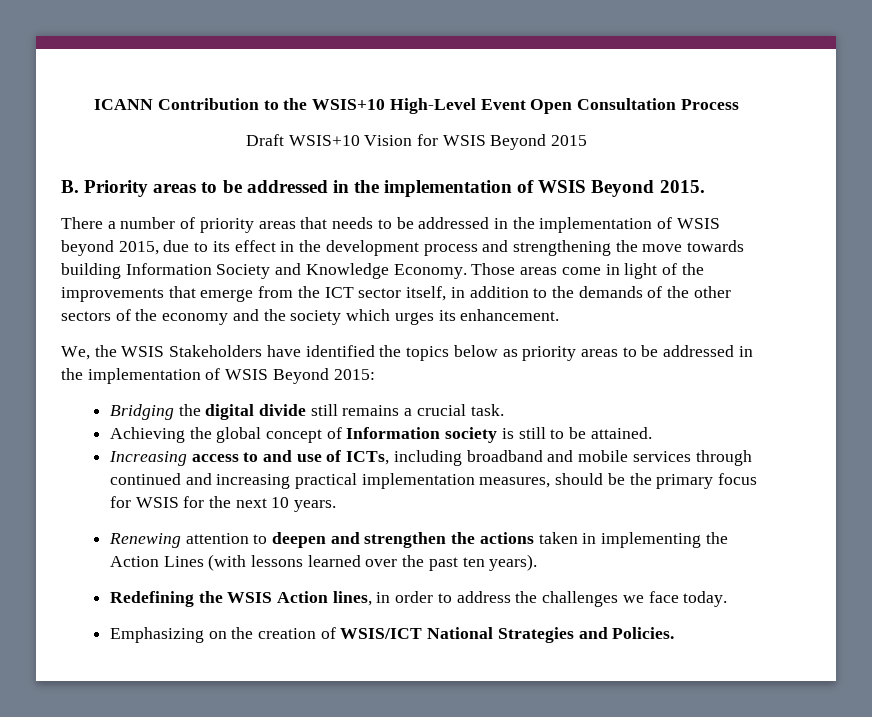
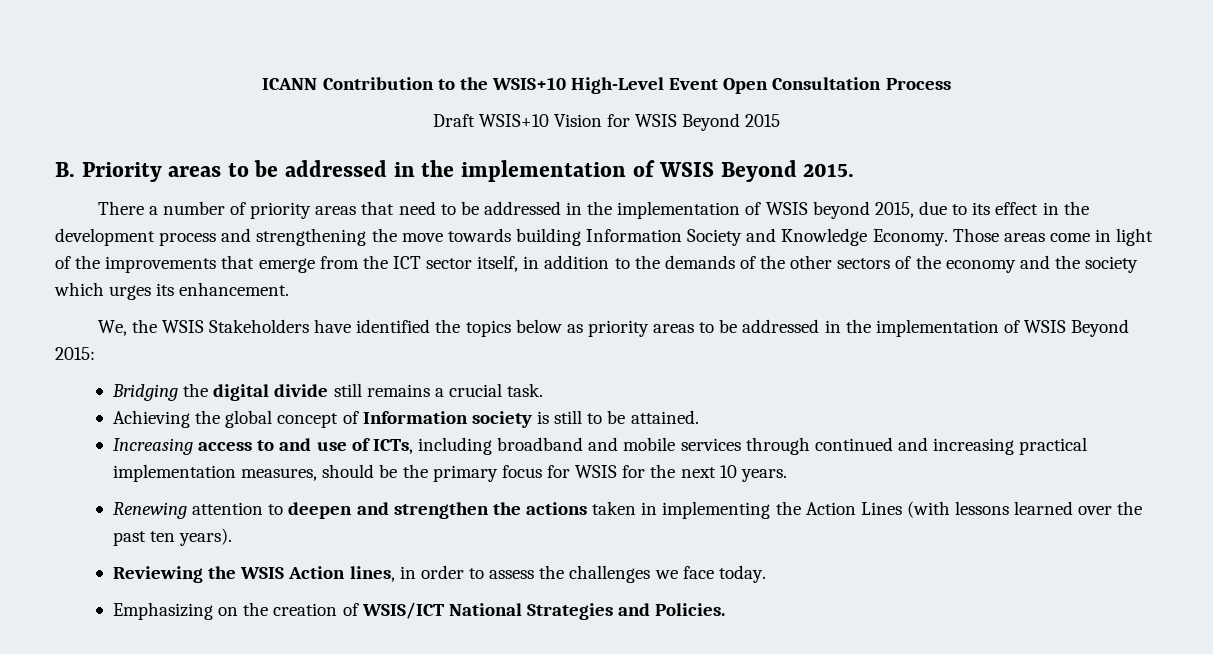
[332,217,374,229] needs -> [398,201,436,215] need
[109,591,194,607] Redefining -> [113,566,204,583] Reviewing
[456,591,511,603] address -> [489,570,535,579] assess

